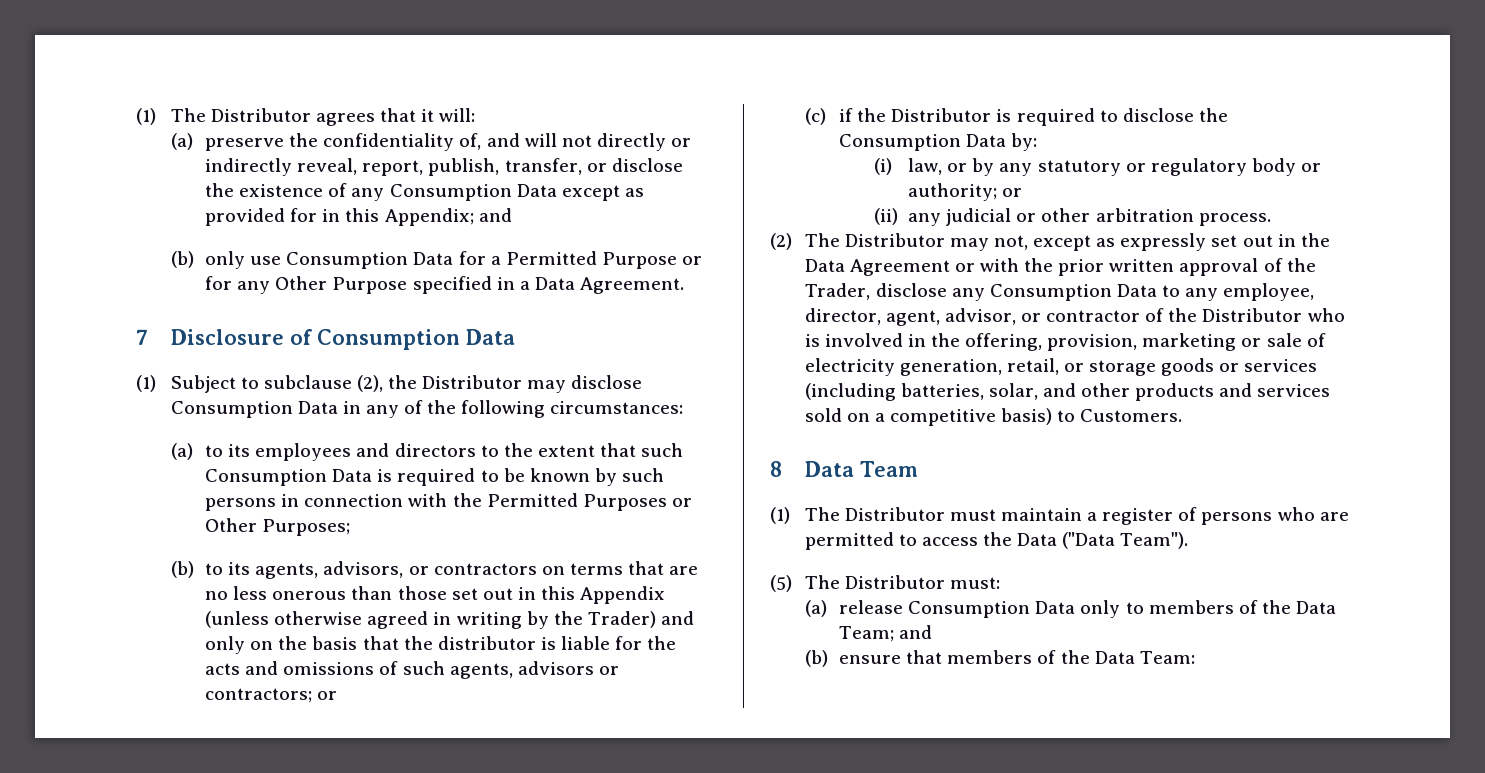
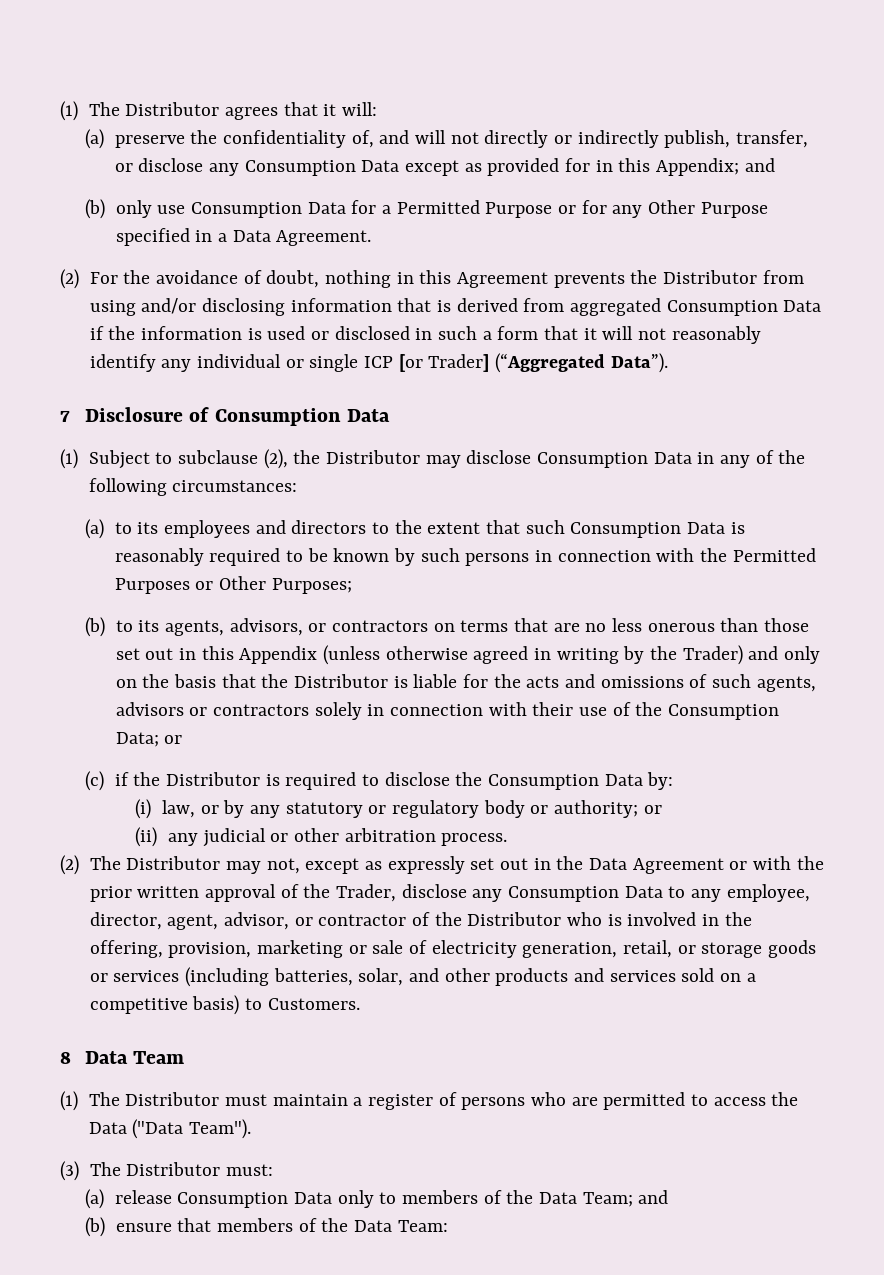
[297,158,424,176] reveal, report, -> (659, 139) none
[205,183,348,197] the existence of -> (204, 165) none
(685, 285) none -> [60,269,804,289] [89,298,822,316] [89,326,761,344] [89,353,668,373] // (2) For the avoidance of doubt, nothing in this Agreement prevents the Distributor from using and/or disclosing information that is derived from aggregated Consumption Data if the information is used or disclosed in such a form that it will not reasonably identify any individual or single ICP [or Trader] (“Aggregated Data”).
(393, 475) none -> [114,548,204,566] reasonably
[437,636,536,650] distributor -> [293,674,388,688] Distributor
[205,688,313,703] contractors; -> [212,702,780,720] [115,732,159,747] contractors solely in connection with their use of the Consumption Data;
[770,575,792,592] (5) -> [60,1161,79,1181] (3)

